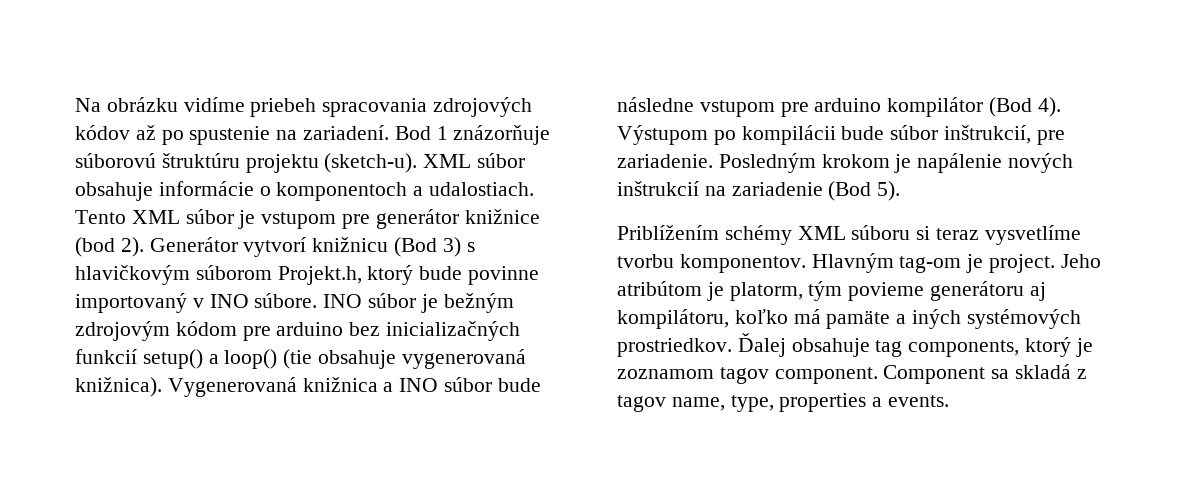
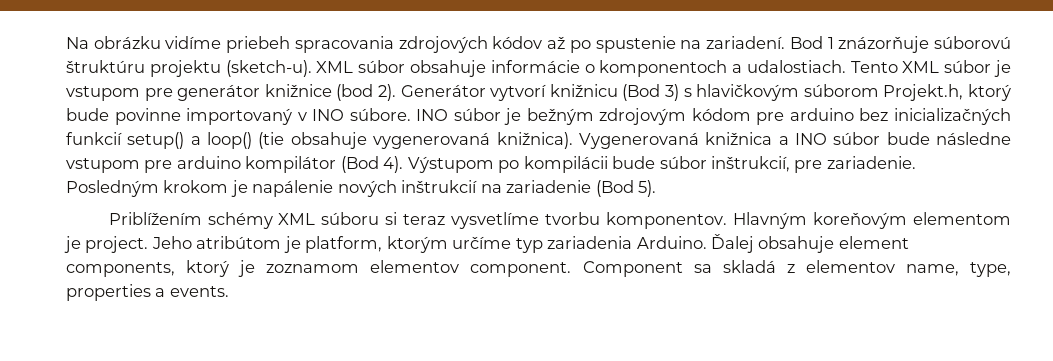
[899,256,962,273] tag-om -> [813,212,1011,229] koreňovým elementom
[729,281,1046,301] [617,309,1081,329] [617,338,732,357] platorm, tým povieme generátoru aj kompilátoru, koľko má pamäte a iných systémových prostriedkov. -> [305,236,707,253] platform, ktorým určíme typ zariadenia Arduino.
[875,340,903,357] tag -> [838,236,909,249] element
[719,367,769,384] tagov -> [370,260,460,273] elementov
[617,395,666,412] tagov -> [805,260,895,273] elementov

